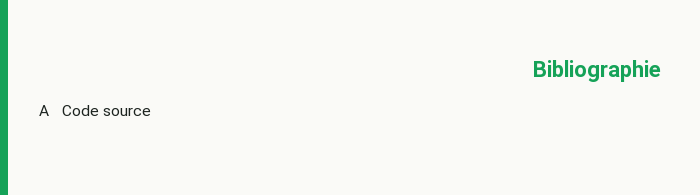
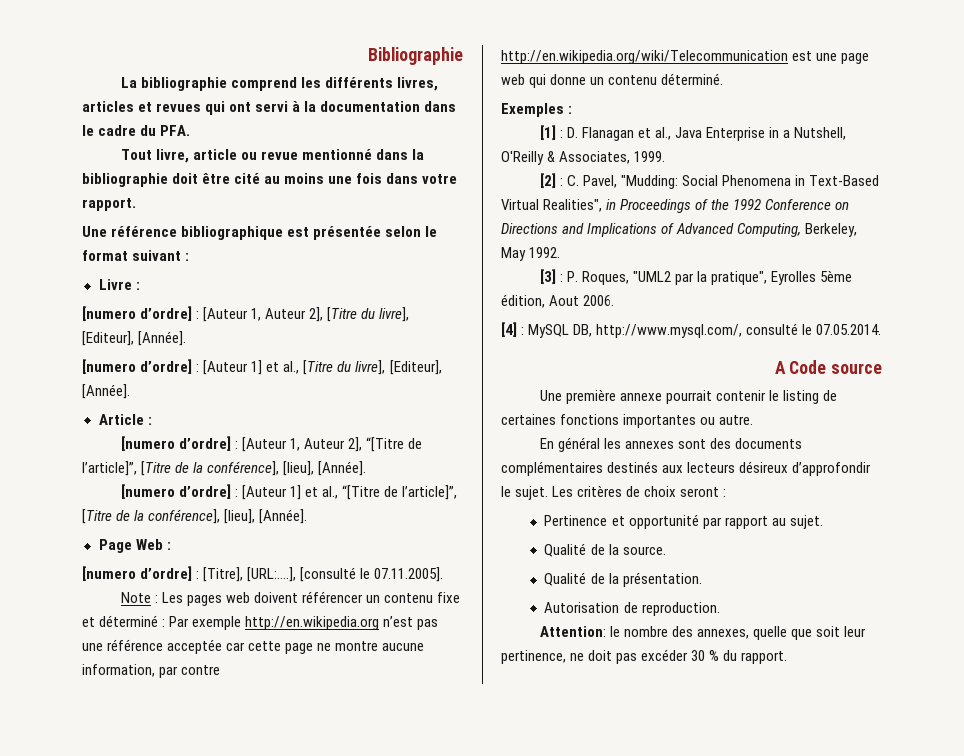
[39,105,151,116] A Code source -> [120,77,438,91] [82,101,457,115] [82,125,191,136] [120,149,424,163] [82,173,458,187] [82,198,136,211] [82,226,438,240] [82,250,190,261] [98,279,140,290] [82,306,410,322] [82,331,187,346] [82,359,442,375] [82,384,130,399] [98,414,152,425] [120,436,423,452] [82,461,367,476] [120,484,458,500] [82,509,308,524] [98,539,171,553] [82,566,444,582] [120,591,461,606] [82,615,439,630] [82,639,425,654] [82,664,221,678] [501,50,870,64] [501,73,724,88] [501,103,573,117] [539,125,847,141] [501,151,666,165] [539,173,880,189] [501,199,850,213] [501,223,858,237] [501,247,561,261] [539,269,853,285] [501,294,615,308] [501,322,882,338] [774,360,882,374] [539,389,837,404] [501,414,754,428] [539,437,802,452] [501,461,872,476] [501,485,727,500] [544,514,823,529] [544,543,666,557] [544,572,702,587] [544,602,720,616] [539,626,867,640] [501,649,788,664] La bibliographie comprend les différents livres, articles et revues qui ont servi à la documentation dans le cadre du PFA. // Tout livre, article ou revue mentionné dans la bibliographie doit être cité au moins une fois dans votre rapport. // Une référence bibliographique est présentée selon le format suivant : // Livre : // [numero d’ordre] : [Auteur 1, Auteur 2], [Titre du livre], [Editeur], [Année]. // [numero d’ordre] : [Auteur 1] et al., [Titre du livre], [Editeur], [Année]. // Article : // [numero d’ordre] : [Auteur 1, Auteur 2], “[Titre de l’article]”, [Titre de la conférence], [lieu], [Année]. // [numero d’ordre] : [Auteur 1] et al., “[Titre de l’article]”, [Titre de la conférence], [lieu], [Année]. // Page Web : // [numero d’ordre] : [Titre], [URL:….], [consulté le 07.11.2005]. // Note : Les pages web doivent référencer un contenu fixe et déterminé : Par exemple http://en.wikipedia.org n’est pas une référence acceptée car cette page ne montre aucune information, par contre http://en.wikipedia.org/wiki/Telecommunication est une page web qui donne un contenu déterminé. // Exemples : // [1] : D. Flanagan et al., Java Enterprise in a Nutshell, O'Reilly & Associates, 1999. // [2] : C. Pavel, "Mudding: Social Phenomena in Text-Based Virtual Realities", in Proceedings of the 1992 Conference on Directions and Implications of Advanced Computing, Berkeley, May 1992. // [3] : P. Roques, "UML2 par la pratique", Eyrolles 5ème édition, Aout 2006. // [4] : MySQL DB, http://www.mysql.com/, consulté le 07.05.2014. // A Code source // Une première annexe pourrait contenir le listing de certaines fonctions importantes ou autre. // En général les annexes sont des documents complémentaires destinés aux lecteurs désireux d’approfondir le sujet. Les critères de choix seront : // Pertinence et opportunité par rapport au sujet. // Qualité de la source. // Qualité de la présentation. // Autorisation de reproduction. // Attention: le nombre des annexes, quelle que soit leur pertinence, ne doit pas excéder 30 % du rapport.

